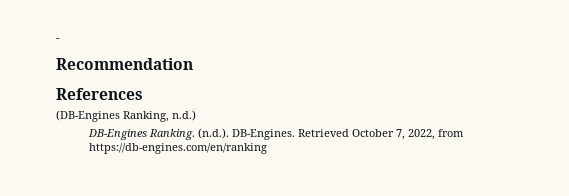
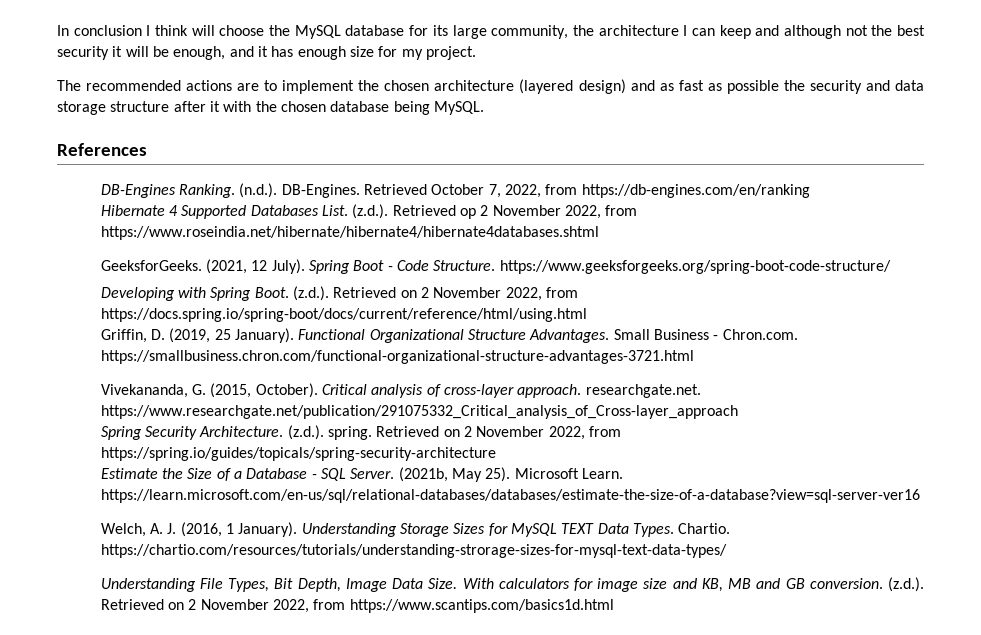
[56,38,60,41] [56,58,193,70] [56,88,143,100] [56,110,196,122] - // Recommendation // References // (DB-Engines Ranking, n.d.) -> [57,25,925,39] [57,46,476,60] [57,79,925,94] [57,101,484,115] [57,143,147,156] In conclusion I think will choose the MySQL database for its large community, the architecture I can keep and although not the best security it will be enough, and it has enough size for my project. // The recommended actions are to implement the chosen architecture (layered design) and as fast as possible the security and data storage structure after it with the chosen database being MySQL. // References
(267, 148) none -> [100,204,638,219] [100,226,599,240] [100,259,891,274] [100,286,578,301] [100,308,587,322] [100,328,798,343] [100,350,694,364] [100,383,701,398] [100,405,738,419] [100,425,621,440] [100,447,496,461] [100,467,623,482] [100,489,920,503] [100,522,731,537] [100,544,727,558] [100,577,924,592] [100,599,614,613] // Hibernate 4 Supported Databases List. (z.d.). Retrieved op 2 November 2022, from https://www.roseindia.net/hibernate/hibernate4/hibernate4databases.shtml // GeeksforGeeks. (2021, 12 July). Spring Boot - Code Structure. https://www.geeksforgeeks.org/spring-boot-code-structure/ // Developing with Spring Boot. (z.d.). Retrieved on 2 November 2022, from https://docs.spring.io/spring-boot/docs/current/reference/html/using.html // Griffin, D. (2019, 25 January). Functional Organizational Structure Advantages. Small Business - Chron.com. https://smallbusiness.chron.com/functional-organizational-structure-advantages-3721.html // Vivekananda, G. (2015, October). Critical analysis of cross-layer approach. researchgate.net. https://www.researchgate.net/publication/291075332_Critical_analysis_of_Cross-layer_approach // Spring Security Architecture. (z.d.). spring. Retrieved on 2 November 2022, from https://spring.io/guides/topicals/spring-security-architecture // Estimate the Size of a Database - SQL Server. (2021b, May 25). Microsoft Learn. https://learn.microsoft.com/en-us/sql/relational-databases/databases/estimate-the-size-of-a-database?view=sql-server-ver16 // Welch, A. J. (2016, 1 January). Understanding Storage Sizes for MySQL TEXT Data Types. Chartio. https://chartio.com/resources/tutorials/understanding-strorage-sizes-for-mysql-text-data-types/ // Understanding File Types, Bit Depth, Image Data Size. With calculators for image size and KB, MB and GB conversion. (z.d.). Retrieved on 2 November 2022, from https://www.scantips.com/basics1d.html

